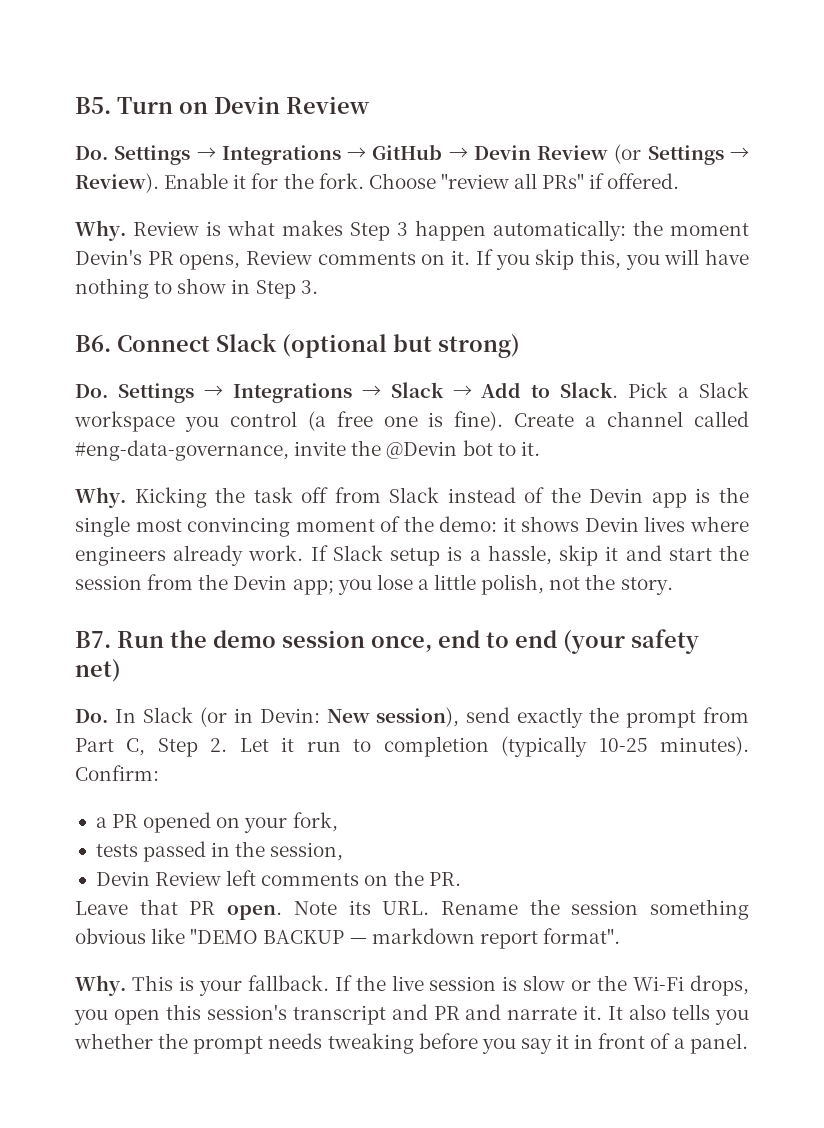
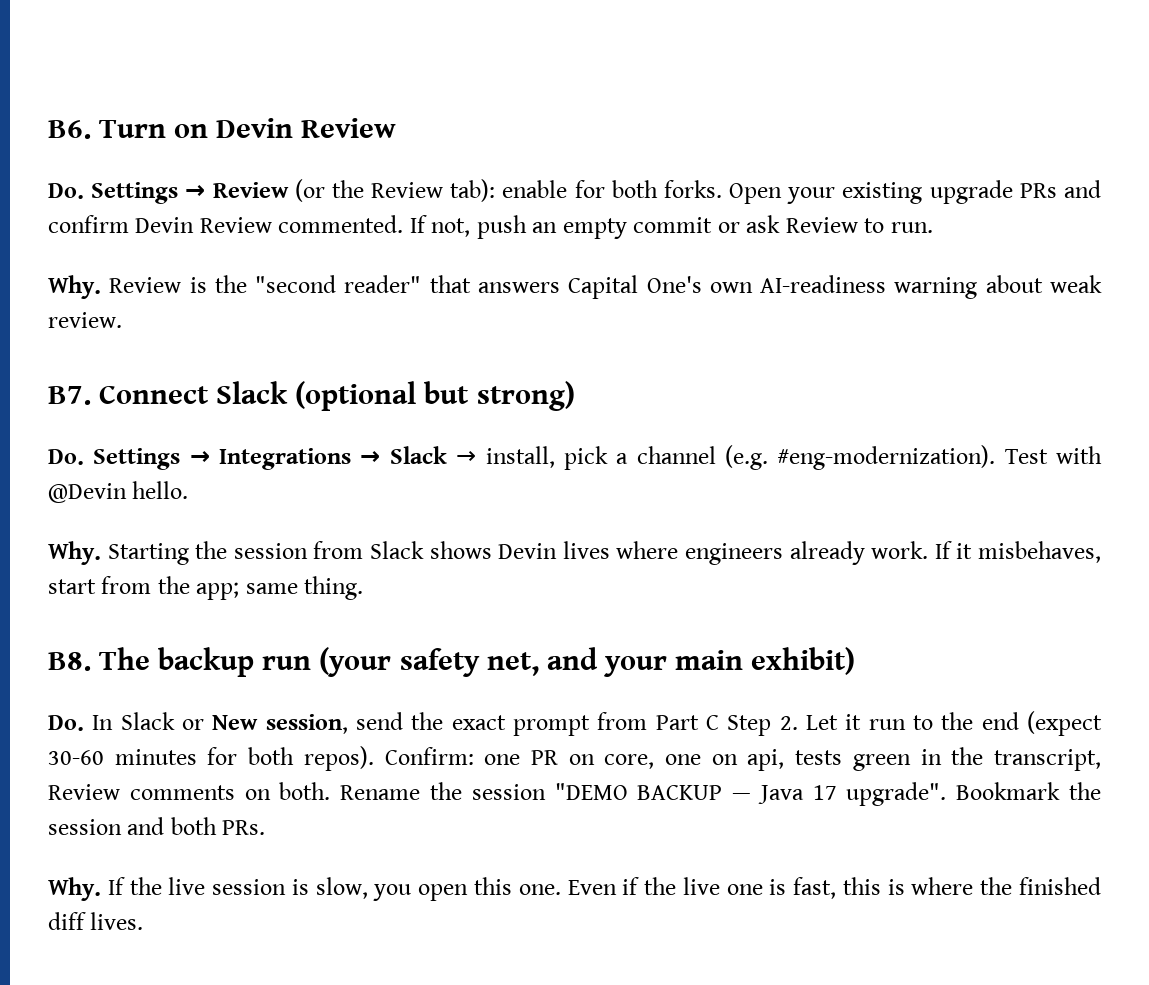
[75,97,111,114] B5. -> [48,120,91,139] B6.
[221,144,749,165] [75,173,680,193] [75,220,749,241] [75,249,749,270] [75,278,318,299] [75,335,111,352] Integrations → GitHub → Devin Review (or Settings → Review). Enable it for the fork. Choose "review all PRs" if offered. // Why. Review is what makes Step 3 happen automatically: the moment Devin's PR opens, Review comments on it. If you skip this, you will have nothing to show in Step 3. // B6. -> [212,179,1101,204] [48,215,933,239] [48,275,1103,299] [48,312,122,328] [48,386,91,405] Review (or the Review tab): enable for both forks. Open your existing upgrade PRs and confirm Devin Review commented. If not, push an empty commit or ask Review to run. // Why. Review is the "second reader" that answers Capital One's own AI-readiness warning about weak review. // B7.
[481,382,749,398] [74,411,749,432] [75,440,540,461] [75,487,750,508] [75,516,516,537] Add to Slack. Pick a Slack workspace you control (a free one is fine). Create a channel called #eng-data-governance, invite the @Devin bot to it. // Why. Kicking the task off from Slack instead of the Devin app is the single most convincing moment of the demo: it -> [485,445,1102,470] [48,481,189,503] [48,541,424,565] install, pick a channel (e.g. #eng-modernization). Test with @Devin hello. // Why. Starting the session from Slack
[332,545,750,566] [75,574,673,595] [75,629,699,654] [75,659,121,682] [75,707,620,728] Slack setup is a hassle, skip it and start the session from the Devin app; you lose a little polish, not the story. // B7. Run the demo session once, end to end (your safety net) // Do. In Slack (or in Devin: New session), send exactly the -> [956,541,1102,563] [48,576,364,600] [48,647,856,677] [48,712,506,734] it misbehaves, start from the app; same thing. // B8. The backup run (your safety net, and your main exhibit) // Do. In Slack or New session, send the exact
[126,738,146,756] C, -> [706,715,720,730] C
[383,736,749,757] [75,765,159,781] [95,812,338,833] [95,841,344,862] [95,870,461,886] [75,899,749,920] [75,928,620,949] [75,975,329,996] completion (typically 10-25 minutes). Confirm: // a PR opened on your fork, // tests passed in the session, // Devin Review left comments on the PR. // Leave that PR open. Note its URL. Rename the session something obvious like "DEMO BACKUP — markdown report format". // Why. This is your fallback. -> [941,711,1103,736] [48,746,1102,771] [48,782,1102,806] [48,817,266,835] [48,877,101,901] the end (expect 30-60 minutes for both repos). Confirm: one PR on core, one on api, tests green in the transcript, Review comments on both. Rename the session "DEMO BACKUP — Java 17 upgrade". Bookmark the session and both PRs. // Why.
[523,975,750,996] [74,1004,749,1025] [74,1033,748,1054] slow or the Wi-Fi drops, you open this session's transcript and PR and narrate it. It also tells you whether the prompt needs tweaking before you say it in front of a panel. -> [315,877,1101,901] [48,912,144,930] slow, you open this one. Even if the live one is fast, this is where the finished diff lives.

